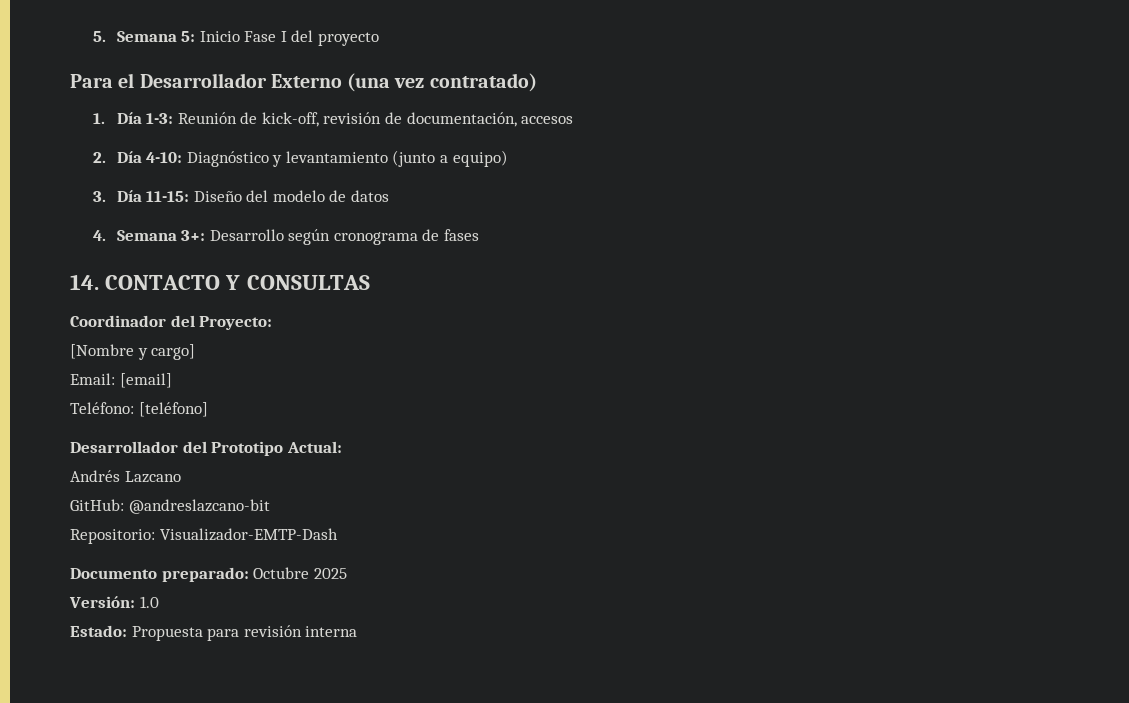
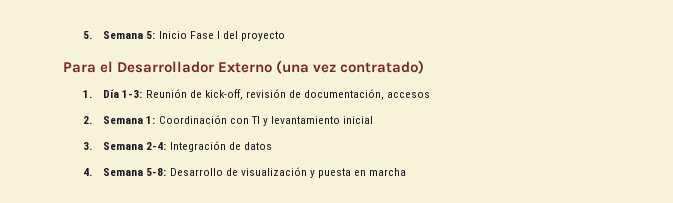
[116,150,508,167] [93,190,390,202] [93,229,480,245] [70,274,370,290] [70,315,273,330] [70,344,196,360] [70,373,172,388] [70,402,208,417] [70,441,342,456] [70,470,181,483] [70,499,270,514] [70,528,338,544] [70,567,347,582] [69,596,159,608] [70,625,358,641] Día 4-10: Diagnóstico y levantamiento (junto a equipo) // 3. Día 11-15: Diseño del modelo de datos // 4. Semana 3+: Desarrollo según cronograma de fases // 14. CONTACTO Y CONSULTAS // Coordinador del Proyecto: // [Nombre y cargo] // Email: [email] // Teléfono: [teléfono] // Desarrollador del Prototipo Actual: // Andrés Lazcano // GitHub: @andreslazcano-bit // Repositorio: Visualizador-EMTP-Dash // Documento preparado: Octubre 2025 // Versión: 1.0 // Estado: Propuesta para revisión interna -> [103,115,374,126] [83,141,272,152] [83,167,407,178] Semana 1: Coordinación con TI y levantamiento inicial // 3. Semana 2-4: Integración de datos // 4. Semana 5-8: Desarrollo de visualización y puesta en marcha

